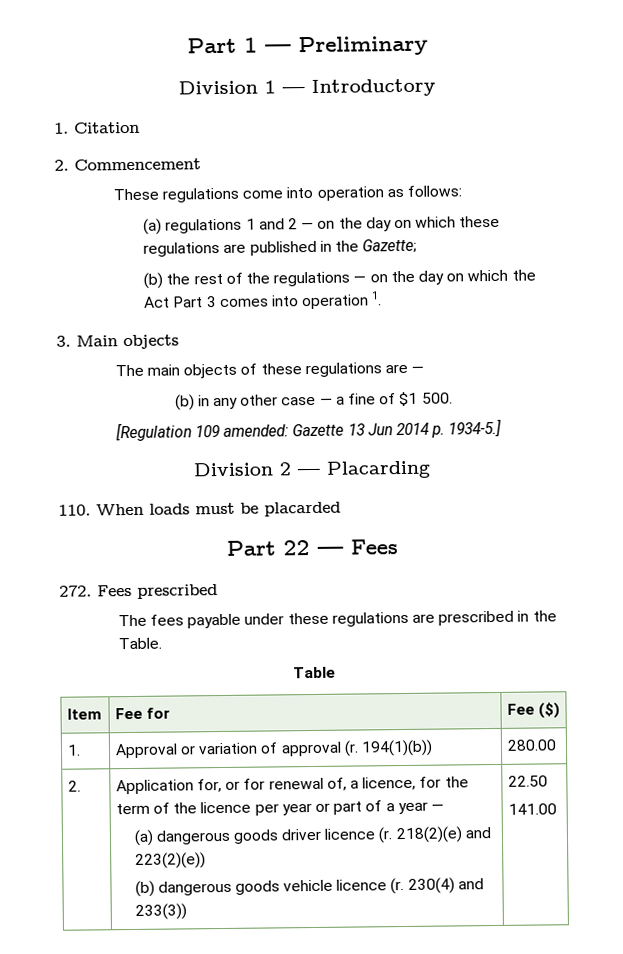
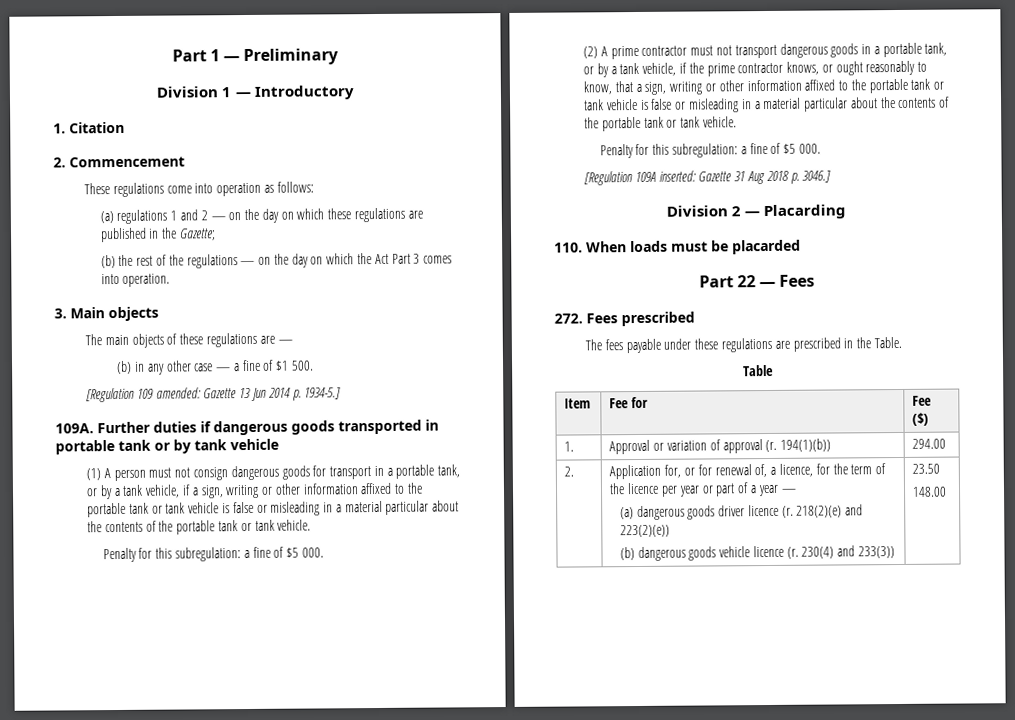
[301,291,383,310] operation 1. -> [122,273,171,287] operation.
(503, 428) none -> [55,419,439,436] [55,438,279,455] [86,464,461,482] [86,482,424,500] [87,500,460,518] [87,519,312,535] [102,546,324,563] [583,42,948,60] [583,60,928,78] [583,78,945,95] [584,96,951,113] [584,116,737,132] [599,142,821,159] [584,170,832,186] // 109A. Further duties if dangerous goods transported in portable tank or by tank vehicle // (1) A person must not consign dangerous goods for transport in a portable tank, or by a tank vehicle, if a sign, writing or other information affixed to the portable tank or tank vehicle is false or misleading in a material particular about the contents of the portable tank or tank vehicle. // Penalty for this subregulation: a fine of $5 000. // (2) A prime contractor must not transport dangerous goods in a portable tank, or by a tank vehicle, if the prime contractor knows, or ought reasonably to know, that a sign, writing or other information affixed to the portable tank or tank vehicle is false or misleading in a material particular about the contents of the portable tank or tank vehicle. // Penalty for this subregulation: a fine of $5 000. // [Regulation 109A inserted: Gazette 31 Aug 2018 p. 3046.]
[506,739,557,751] 280.00 -> [912,438,947,449] 294.00
[507,775,548,787] [507,803,557,815] 22.50 // 141.00 -> [912,463,941,474] [912,486,948,497] 23.50 // 148.00

